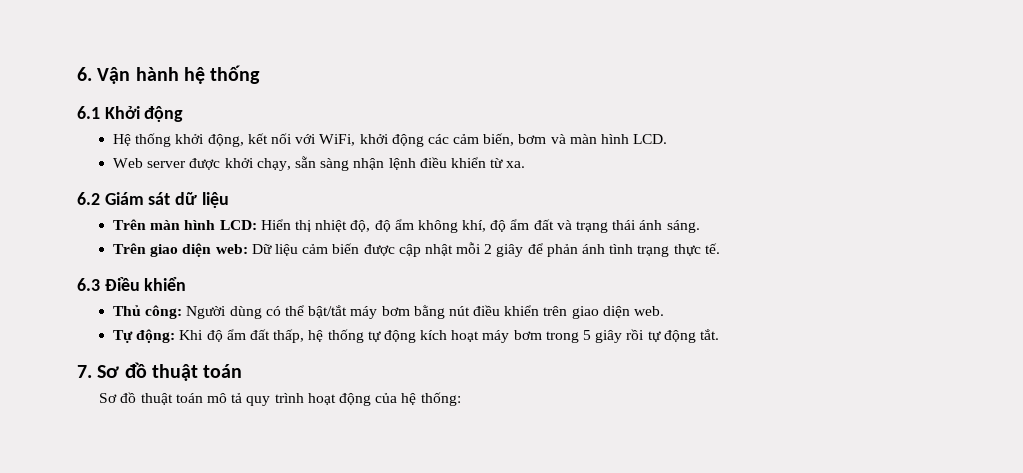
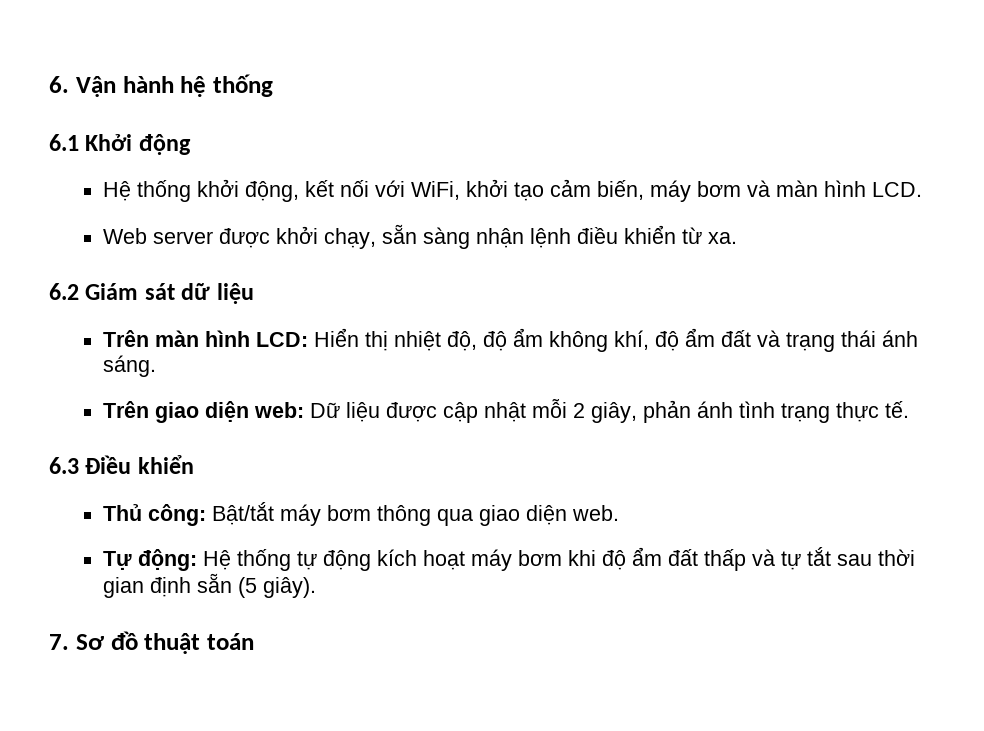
[391,134,449,147] động các -> [514,182,545,201] tạo
(515, 139) none -> [650,180,692,202] máy
[302,243,360,254] cảm biến -> (381, 412) none
[496,243,543,257] giây để -> [591,402,638,423] giây,
[186,305,568,319] Người dùng có thể bật/tắt máy bơm bằng nút điều khiển trên -> [212,502,474,526] Bật/tắt máy bơm thông qua
[179,329,324,343] Khi độ ẩm đất thấp, hệ -> [203,550,232,570] Hệ
[545,329,719,343] trong 5 giây rồi tự động tắt. -> [568,547,916,571] [103,573,317,598] khi độ ẩm đất thấp và tự tắt sau thời gian định sẵn (5 giây).
[99,392,461,406] // Sơ đồ thuật toán mô tả quy trình hoạt động của hệ thống: -> (254, 641) none

